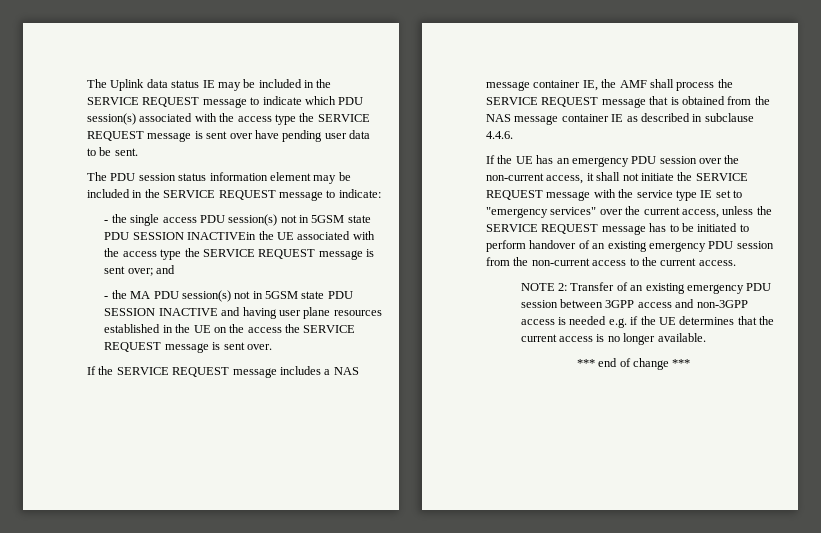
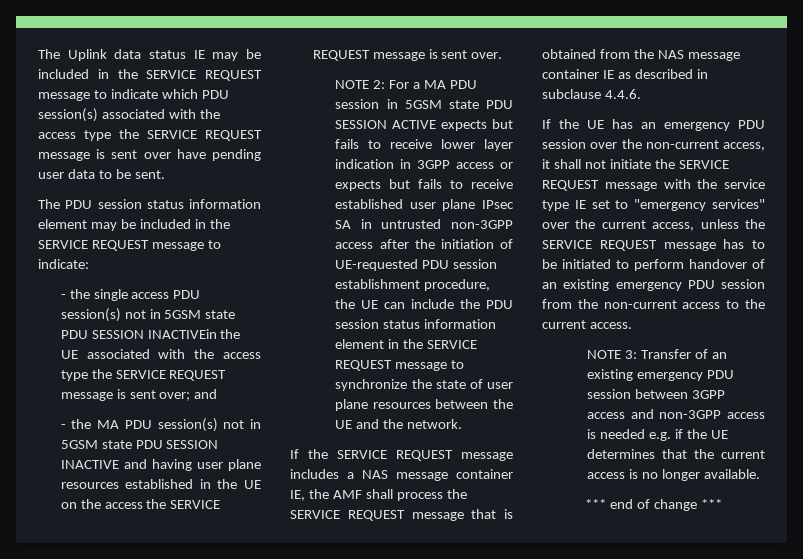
(272, 347) none -> [335,80,477,89] [335,99,513,109] [335,119,513,131] [335,139,513,151] [335,159,513,169] [335,179,513,191] [335,199,514,211] [335,219,513,229] [335,239,513,249] [335,259,498,271] [335,279,491,291] [335,299,513,309] [335,319,497,329] [335,339,478,349] [335,360,465,371] [335,379,513,391] [335,399,513,411] [335,419,463,429] // NOTE 2: For a MA PDU session in 5GSM state PDU SESSION ACTIVE expects but fails to receive lower layer indication in 3GPP access or expects but fails to receive established user plane IPsec SA in untrusted non-3GPP access after the initiation of UE-requested PDU session establishment procedure, the UE can include the PDU session status information element in the SERVICE REQUEST message to synchronize the state of user plane resources between the UE and the network.
[558,283,568,291] 2: -> [625,350,638,359] 3:

